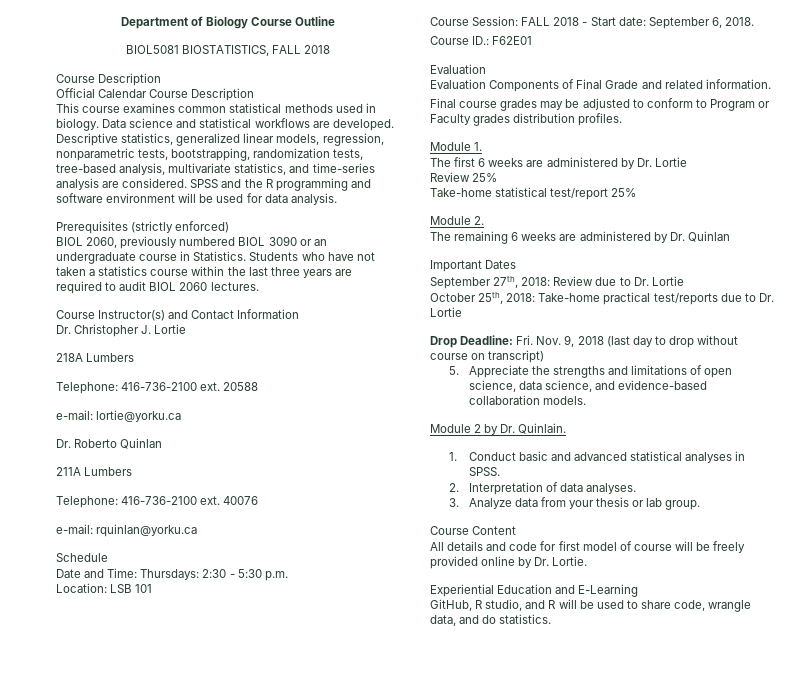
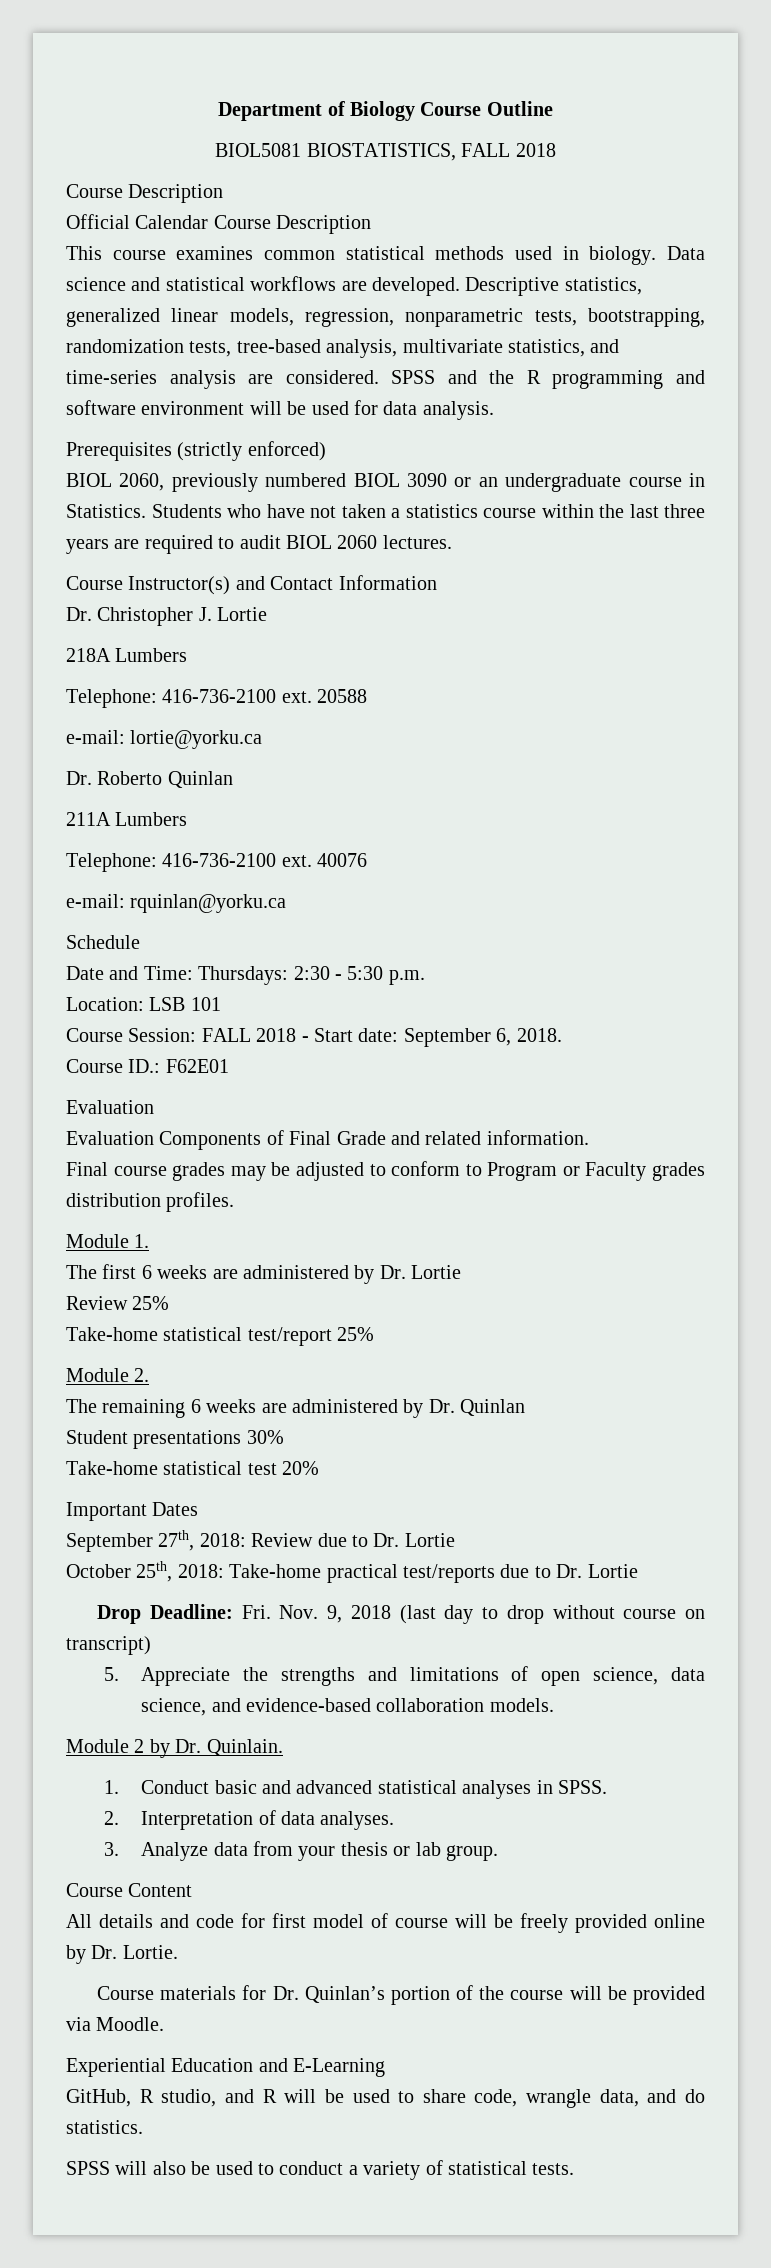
(730, 236) none -> [66,1430,284,1449] [66,1461,320,1475] // Student presentations 30% // Take-home statistical test 20%
(588, 561) none -> [97,1985,705,2005] [66,2017,165,2031] // Course materials for Dr. Quinlan’s portion of the course will be provided via Moodle.
(552, 619) none -> [66,2160,575,2180] // SPSS will also be used to conduct a variety of statistical tests.

